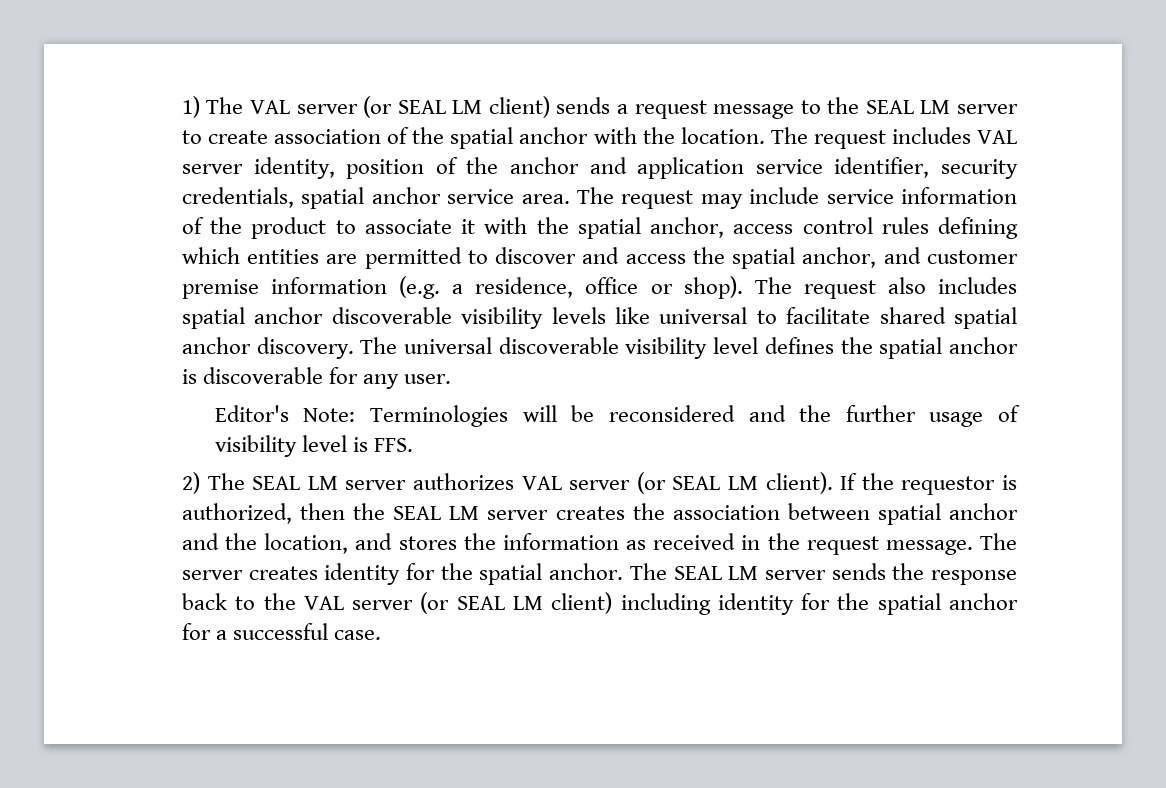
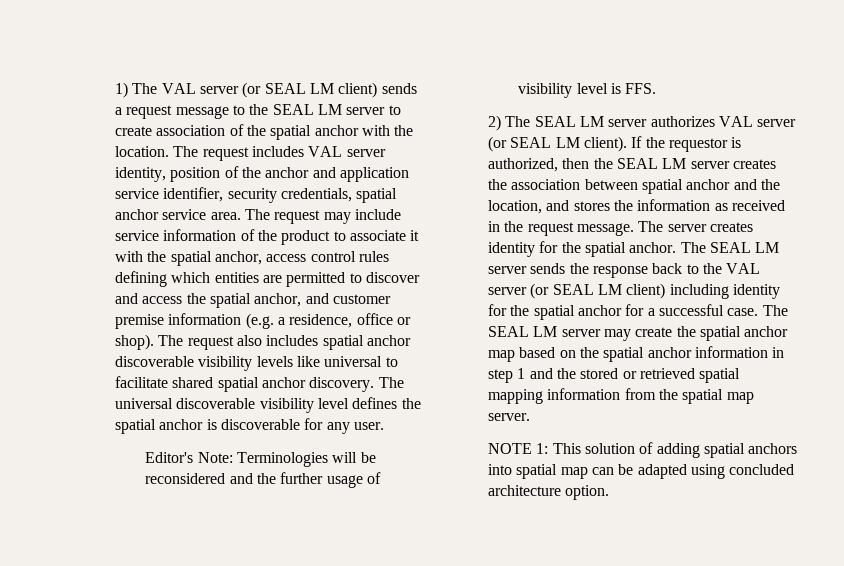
(382, 635) none -> [762,305,788,316] [488,326,789,341] [488,346,785,362] [488,368,741,383] [488,388,754,404] [488,413,531,421] [488,442,798,458] [488,464,795,479] [488,485,610,500] The SEAL LM server may create the spatial anchor map based on the spatial anchor information in step 1 and the stored or retrieved spatial mapping information from the spatial map server. // NOTE 1: This solution of adding spatial anchors into spatial map can be adapted using concluded architecture option.

